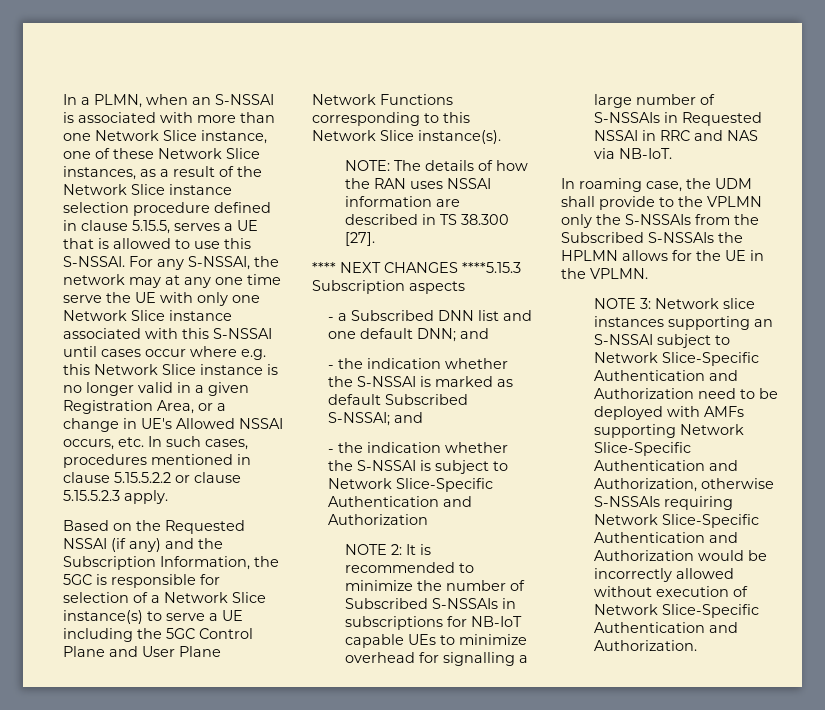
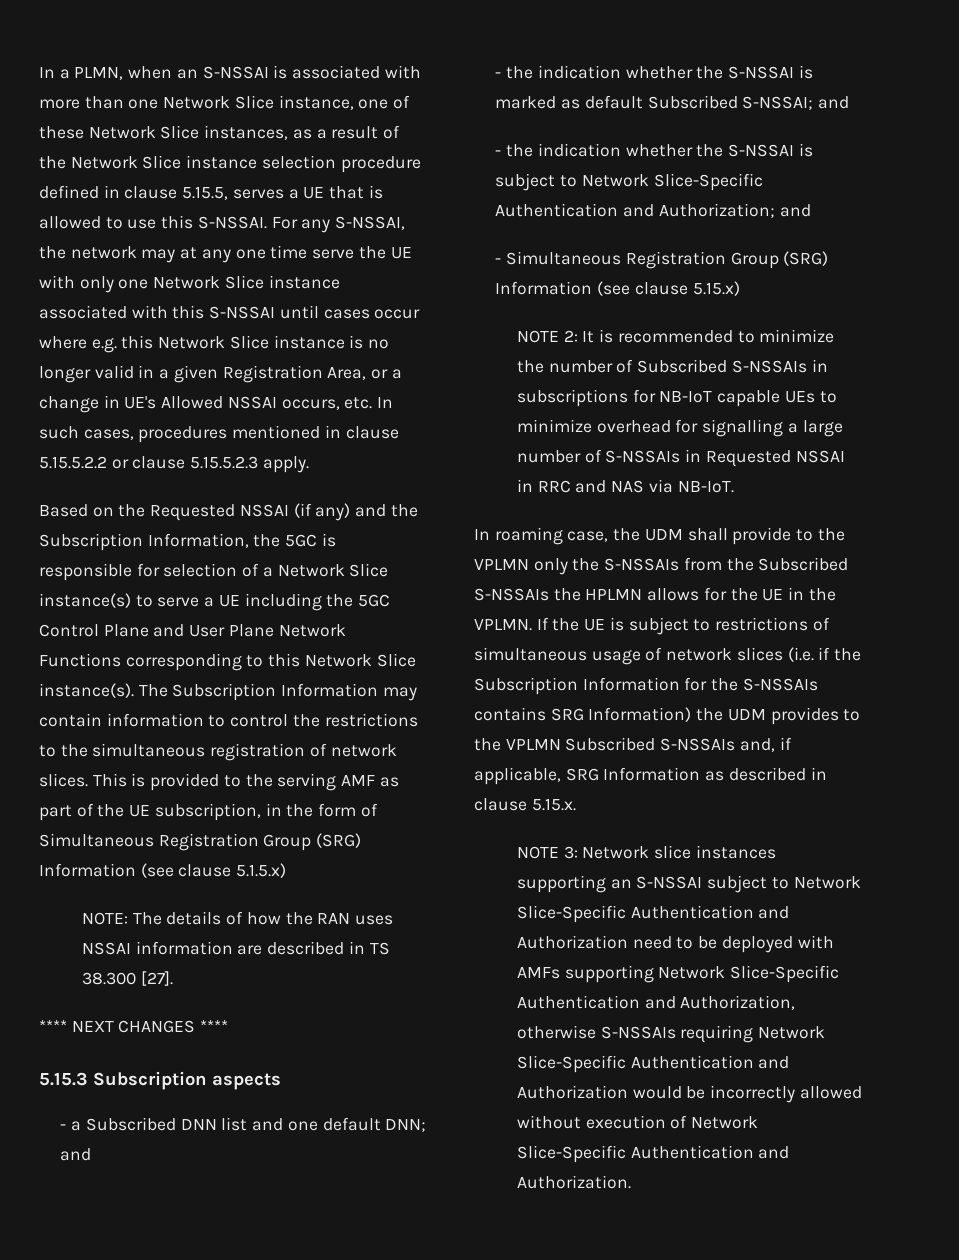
(501, 137) none -> [138,683,417,701] [39,713,418,727] [39,743,397,761] [39,773,399,791] [39,803,378,821] [39,833,362,851] [39,863,287,878] The Subscription Information may contain information to control the restrictions to the simultaneous registration of network slices. This is provided to the serving AMF as part of the UE subscription, in the form of Simultaneous Registration Group (SRG) Information (see clause 5.1.5.x)
[462,262,521,273] ****5.15.3 -> [200,1020,229,1032] [39,1072,88,1086] **** // 5.15.3
[328,514,429,525] Authorization -> [658,203,811,218] [495,251,829,269] [495,281,740,296] Authorization; and // - Simultaneous Registration Group (SRG) Information (see clause 5.15.x)
(648, 273) none -> [536,617,830,635] [474,647,862,665] [474,677,818,695] [474,707,861,725] [474,737,792,752] [474,767,827,785] [474,798,576,811] If the UE is subject to restrictions of simultaneous usage of network slices (i.e. if the Subscription Information for the S-NSSAIs contains SRG Information) the UDM provides to the VPLMN Subscribed S-NSSAIs and, if applicable, SRG Information as described in clause 5.15.x.

